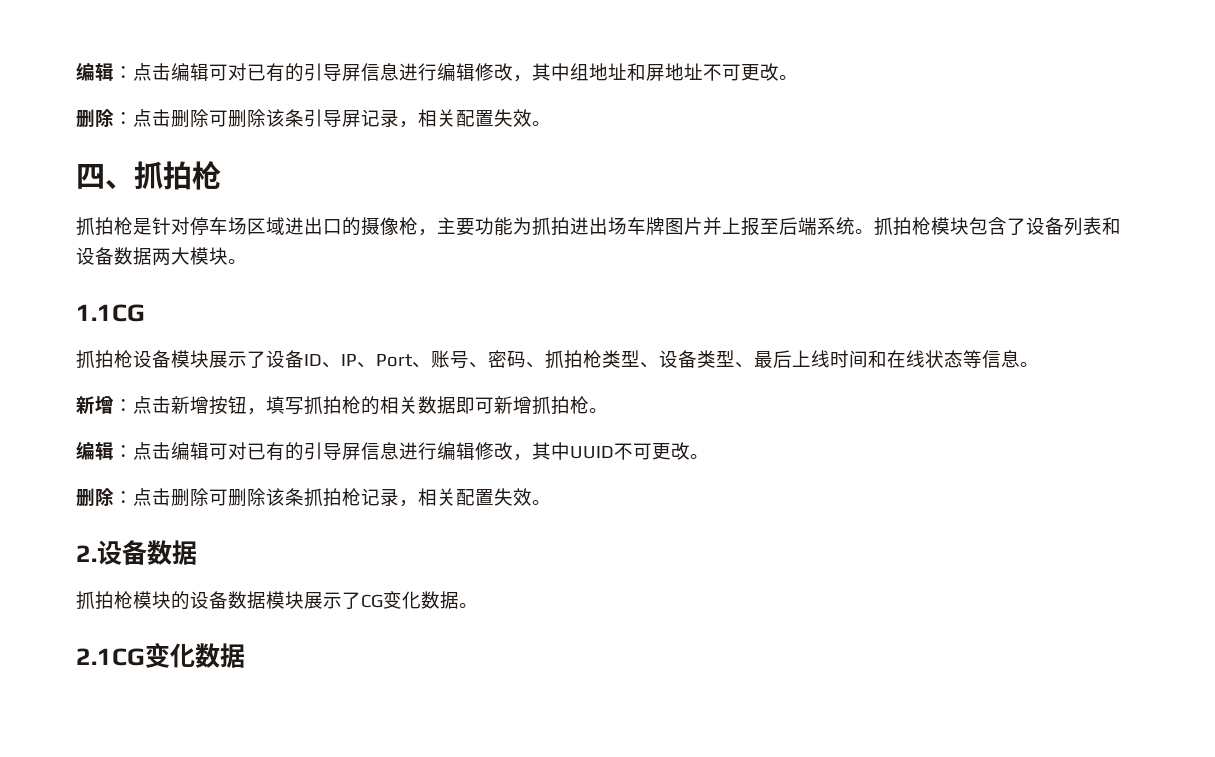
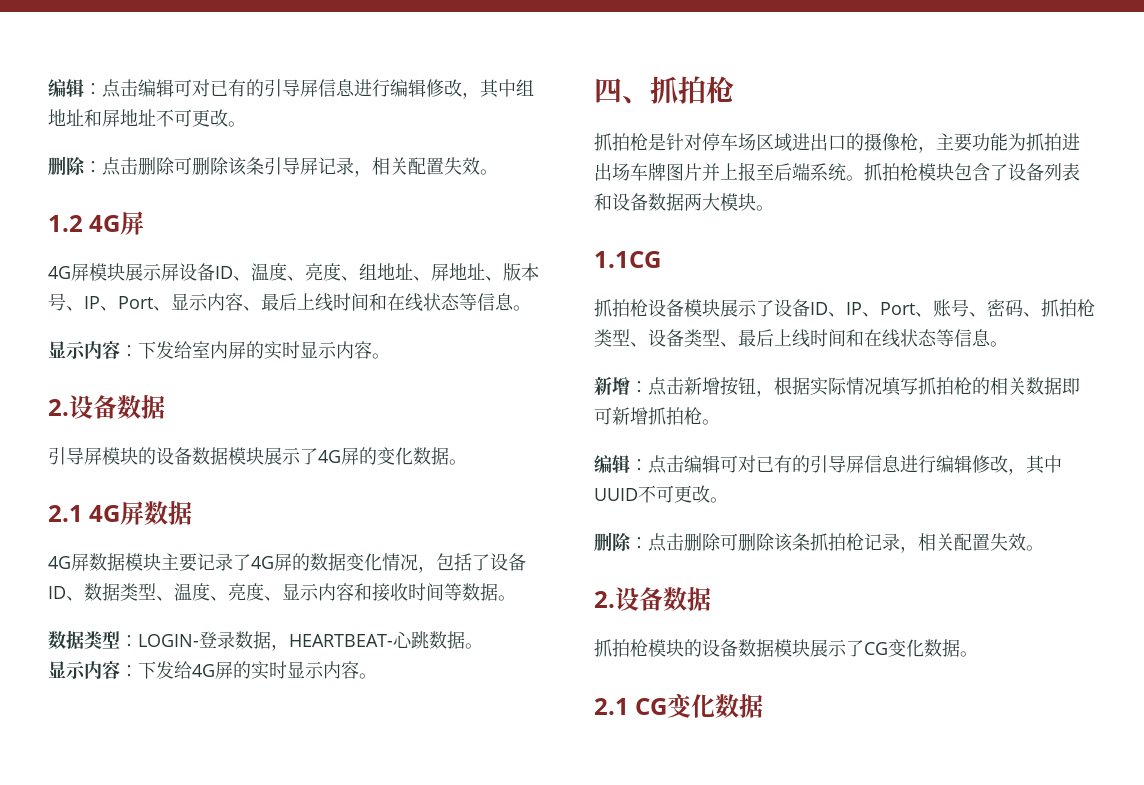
(551, 123) none -> [48,211,145,235] [48,263,539,281] [48,293,531,312] [48,341,390,360] [48,395,165,419] [48,447,467,465] [48,501,193,525] [48,553,526,573] [48,583,516,602] [48,630,483,651] [48,661,377,680] // 1.2 4G屏 // 4G屏模块展示屏设备ID、温度、亮度、组地址、屏地址、版本号、IP、Port、显示内容、最后上线时间和在线状态等信息。 // 显示内容：下发给室内屏的实时显示内容。 // 2.设备数据 // 引导屏模块的设备数据模块展示了4G屏的变化数据。 // 2.1 4G屏数据 // 4G屏数据模块主要记录了4G屏的数据变化情况，包括了设备ID、数据类型、温度、亮度、显示内容和接收时间等数据。 // 数据类型：LOGIN-登录数据，HEARTBEAT-心跳数据。 // 显示内容：下发给4G屏的实时显示内容。
(266, 411) none -> [774,377,882,396] 根据实际情况
[76,648,145,666] 2.1CG -> [594,698,668,715] 2.1 CG

